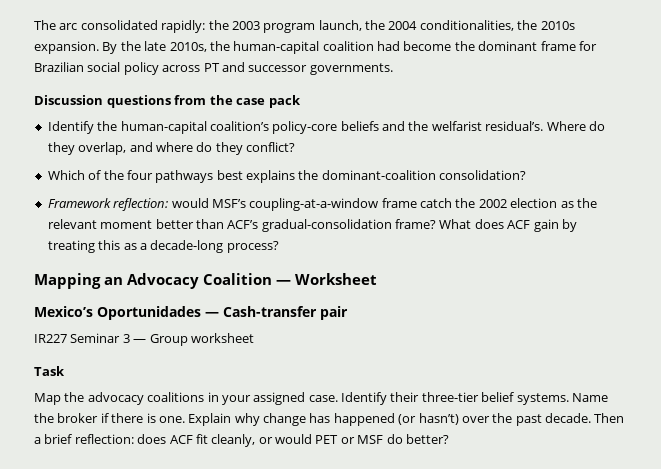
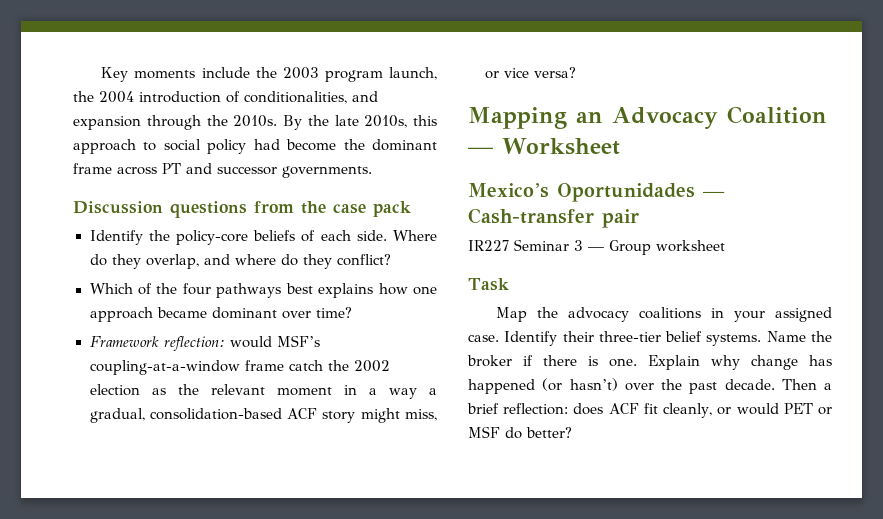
[34,20,206,33] The arc consolidated rapidly: -> [101,67,250,82] Key moments include
[419,20,575,31] [34,41,374,54] conditionalities, the 2010s expansion. By the late 2010s, the human-capital coalition -> [139,91,378,104] [73,115,437,130] [73,139,247,154] introduction of conditionalities, and expansion through the 2010s. By the late 2010s, this approach to social policy
[578,41,597,51] [34,62,159,75] for Brazilian social policy -> (112, 168) none
[120,121,544,134] human-capital coalition’s policy-core beliefs and the welfarist residual’s. -> [175,230,387,245] policy-core beliefs of each side.
[298,170,527,180] the dominant-coalition consolidation? -> [378,283,437,295] [89,307,352,322] how one approach became dominant over time?
[155,219,577,232] [47,240,279,253] better than ACF’s gradual-consolidation frame? What does ACF gain by treating this as a decade-long process? -> [343,385,437,399] [89,408,438,423] [484,67,576,79] in a way a gradual, consolidation-based ACF story might miss, or vice versa?

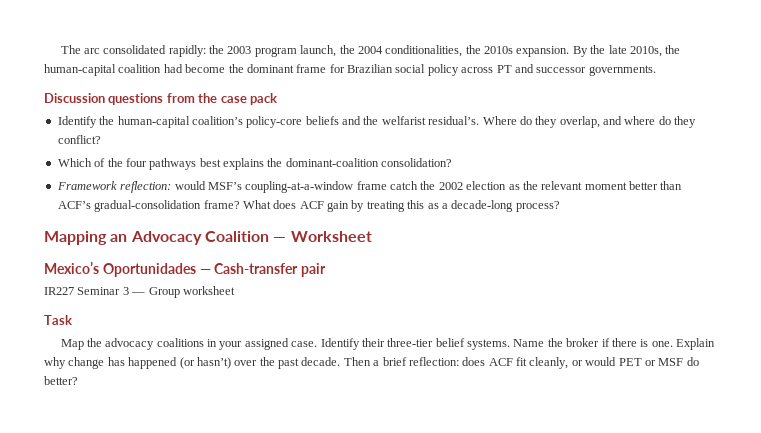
[101,67,250,82] Key moments include -> [60,45,206,57] The arc consolidated rapidly:
[139,91,378,104] [73,115,437,130] [73,139,247,154] introduction of conditionalities, and expansion through the 2010s. By the late 2010s, this approach to social policy -> [385,45,681,57] [44,64,162,76] conditionalities, the 2010s expansion. By the late 2010s, the human-capital coalition
(112, 168) none -> [329,64,459,76] for Brazilian social policy
[175,230,387,245] policy-core beliefs of each side. -> [117,116,480,128] human-capital coalition’s policy-core beliefs and the welfarist residual’s.
[378,283,437,295] [89,307,352,322] how one approach became dominant over time? -> [267,158,453,167] the dominant-coalition consolidation?
[343,385,437,399] [89,408,438,423] [484,67,576,79] in a way a gradual, consolidation-based ACF story might miss, or vice versa? -> [629,181,683,190] [57,200,560,212] better than ACF’s gradual-consolidation frame? What does ACF gain by treating this as a decade-long process?

